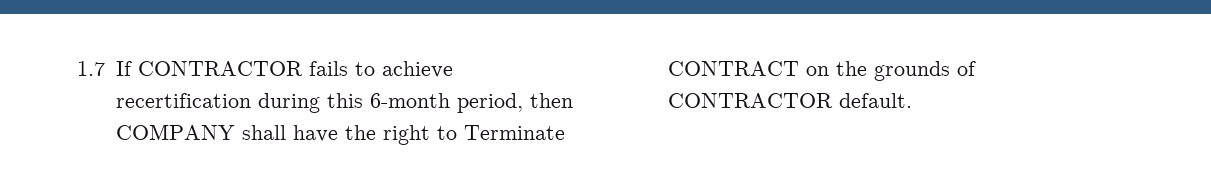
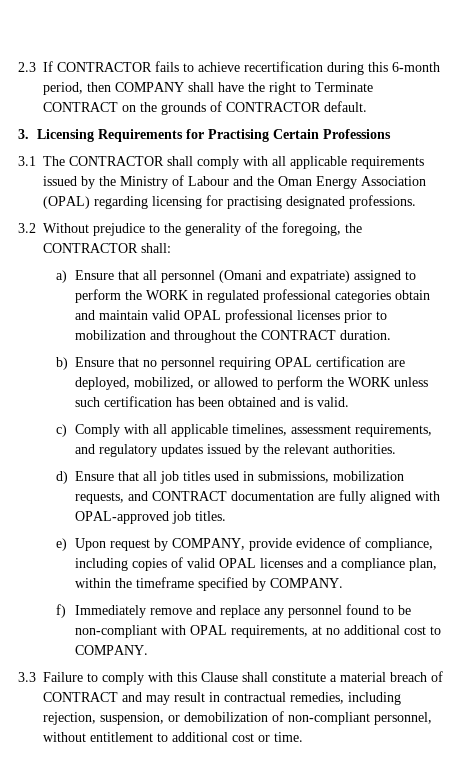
[77,61,105,76] 1.7 -> [18,62,36,72] 2.3
(912, 100) none -> [18,129,391,142] [18,156,424,169] [43,175,426,189] [43,195,416,209] [18,222,362,236] [43,243,171,253] [55,270,416,283] [74,289,430,303] [74,309,387,323] [74,330,391,343] [55,356,405,370] [74,376,428,390] [74,396,349,407] [55,424,432,437] [74,444,396,457] [55,471,404,484] [74,490,440,504] [74,511,226,524] [55,537,433,551] [74,557,437,571] [74,577,343,591] [55,604,411,618] [74,625,441,638] [74,645,148,655] [18,671,443,685] [43,692,401,705] [43,711,432,725] [43,732,303,742] // 3. Licensing Requirements for Practising Certain Professions // 3.1 The CONTRACTOR shall comply with all applicable requirements issued by the Ministry of Labour and the Oman Energy Association (OPAL) regarding licensing for practising designated professions. // 3.2 Without prejudice to the generality of the foregoing, the CONTRACTOR shall: // a) Ensure that all personnel (Omani and expatriate) assigned to perform the WORK in regulated professional categories obtain and maintain valid OPAL professional licenses prior to mobilization and throughout the CONTRACT duration. // b) Ensure that no personnel requiring OPAL certification are deployed, mobilized, or allowed to perform the WORK unless such certification has been obtained and is valid. // c) Comply with all applicable timelines, assessment requirements, and regulatory updates issued by the relevant authorities. // d) Ensure that all job titles used in submissions, mobilization requests, and CONTRACT documentation are fully aligned with OPAL-approved job titles. // e) Upon request by COMPANY, provide evidence of compliance, including copies of valid OPAL licenses and a compliance plan, within the timeframe specified by COMPANY. // f) Immediately remove and replace any personnel found to be non-compliant with OPAL requirements, at no additional cost to COMPANY. // 3.3 Failure to comply with this Clause shall constitute a material breach of CONTRACT and may result in contractual remedies, including rejection, suspension, or demobilization of non-compliant personnel, without entitlement to additional cost or time.

